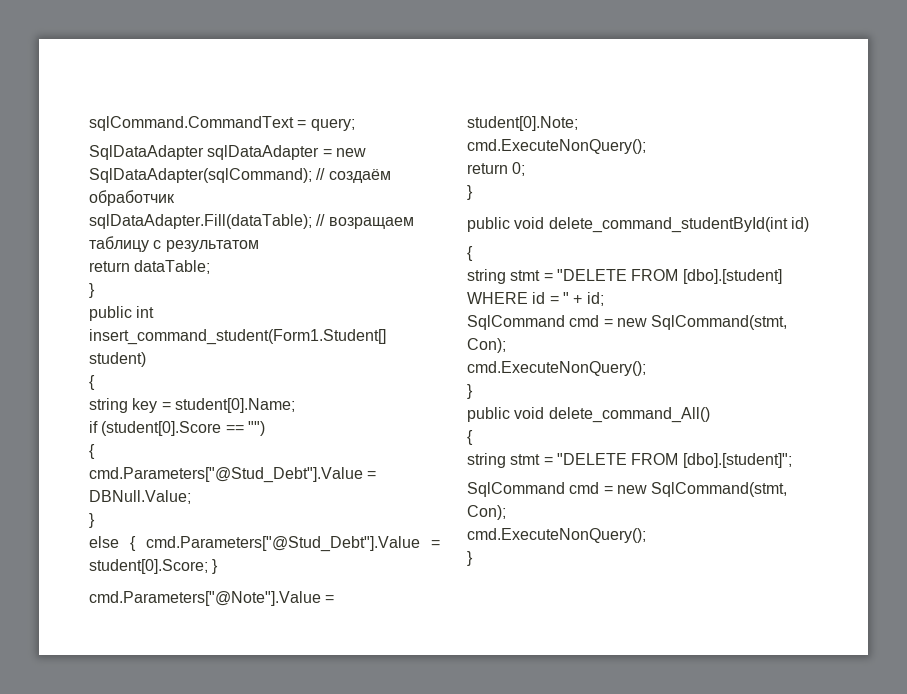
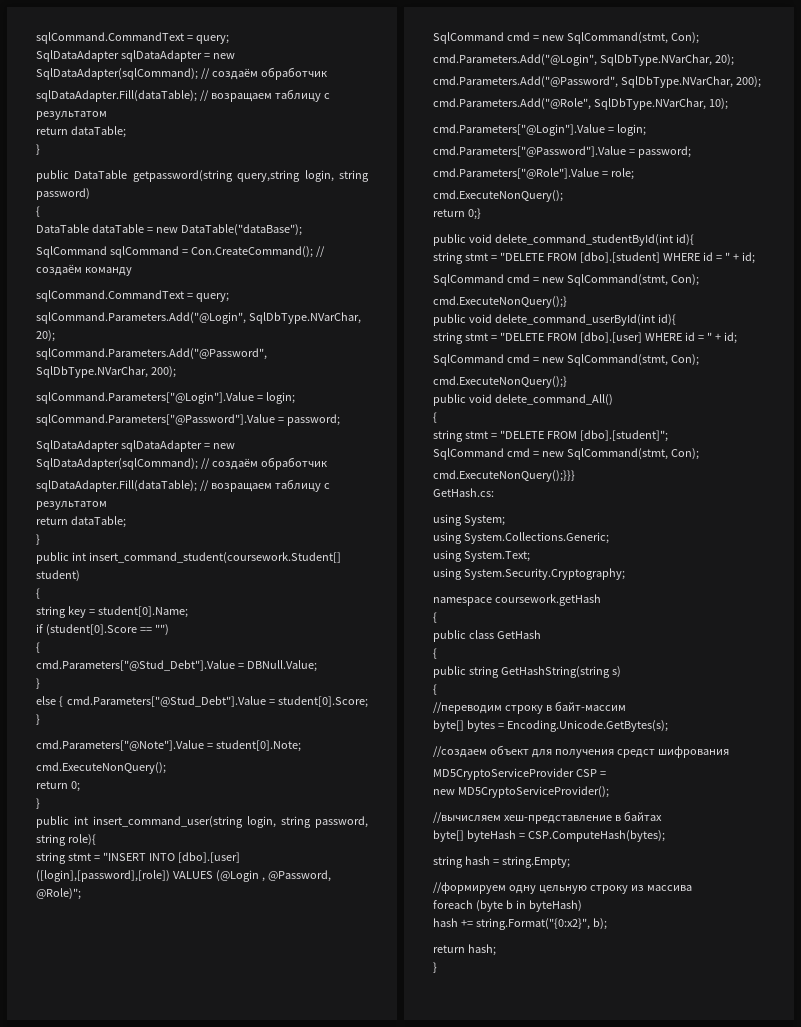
[89,306,155,321] [89,329,386,345] // public int insert_command_student(Form1.Student[] -> [36,170,369,182] [36,188,90,200] [36,206,40,217] [36,224,302,236] [36,246,325,258] [36,264,132,276] [36,290,229,302] [36,312,361,324] [36,330,55,342] [36,348,267,360] [36,366,176,378] [36,392,295,404] [36,414,340,426] [36,440,235,452] [36,457,327,470] [36,479,330,492] [36,501,107,510] [36,516,126,528] [36,534,40,545] [36,552,341,564] // public DataTable getpassword(string query,string login, string password) // { // DataTable dataTable = new DataTable("dataBase"); // SqlCommand sqlCommand = Con.CreateCommand(); // создаём команду // sqlCommand.CommandText = query; // sqlCommand.Parameters.Add("@Login", SqlDbType.NVarChar, 20); // sqlCommand.Parameters.Add("@Password", SqlDbType.NVarChar, 200); // sqlCommand.Parameters["@Login"].Value = login; // sqlCommand.Parameters["@Password"].Value = password; // SqlDataAdapter sqlDataAdapter = new SqlDataAdapter(sqlCommand); // создаём обработчик // sqlDataAdapter.Fill(dataTable); // возращаем таблицу с результатом // return dataTable; // } // public int insert_command_student(coursework.Student[]
(473, 192) none -> [36,816,368,828] [36,834,96,846] [36,852,240,864] [36,870,331,882] [36,888,81,900] [433,32,699,44] [433,54,734,66] [433,76,761,88] [433,98,728,110] [433,124,646,136] [433,146,691,158] [433,168,634,180] [433,190,563,202] [433,208,481,220] // public int insert_command_user(string login, string password, string role){ // string stmt = "INSERT INTO [dbo].[user] ([login],[password],[role]) VALUES (@Login , @Password, @Role)"; // SqlCommand cmd = new SqlCommand(stmt, Con); // cmd.Parameters.Add("@Login", SqlDbType.NVarChar, 20); // cmd.Parameters.Add("@Password", SqlDbType.NVarChar, 200); // cmd.Parameters.Add("@Role", SqlDbType.NVarChar, 10); // cmd.Parameters["@Login"].Value = login; // cmd.Parameters["@Password"].Value = password; // cmd.Parameters["@Role"].Value = role; // cmd.ExecuteNonQuery(); // return 0;}
[790,217,809,232] [467,246,473,261] id) // { -> [675,234,694,246] id){
[467,361,646,376] [467,384,473,399] cmd.ExecuteNonQuery(); // } -> [433,296,567,308] [433,314,676,326] [433,332,737,344] [433,354,699,366] [433,376,567,388] cmd.ExecuteNonQuery();} // public void delete_command_userById(int id){ // string stmt = "DELETE FROM [dbo].[user] WHERE id = " + id; // SqlCommand cmd = new SqlCommand(stmt, Con); // cmd.ExecuteNonQuery();}
[467,528,646,543] cmd.ExecuteNonQuery(); -> [433,470,575,482] [433,488,494,497] [433,514,505,526] [433,532,609,544] [433,550,530,562] [433,568,625,580] [433,594,601,606] [433,612,437,623] [433,630,541,642] [433,648,437,659] [433,666,621,678] [433,684,437,695] [433,701,626,714] [433,720,668,732] [433,745,729,758] [433,768,606,780] [433,786,609,798] [433,811,662,824] [433,830,665,842] [433,856,570,868] [433,882,692,894] [433,900,582,912] [433,918,607,930] [433,944,496,956] cmd.ExecuteNonQuery();}}} // GetHash.cs: // using System; // using System.Collections.Generic; // using System.Text; // using System.Security.Cryptography; // namespace coursework.getHash // { // public class GetHash // { // public string GetHashString(string s) // { // //переводим строку в байт-массим // byte[] bytes = Encoding.Unicode.GetBytes(s); // //создаем объект для получения средст шифрования // MD5CryptoServiceProvider CSP = // new MD5CryptoServiceProvider(); // //вычисляем хеш-представление в байтах // byte[] byteHash = CSP.ComputeHash(bytes); // string hash = string.Empty; // //формируем одну цельную строку из массива // foreach (byte b in byteHash) // hash += string.Format("{0:x2}", b); // return hash;

